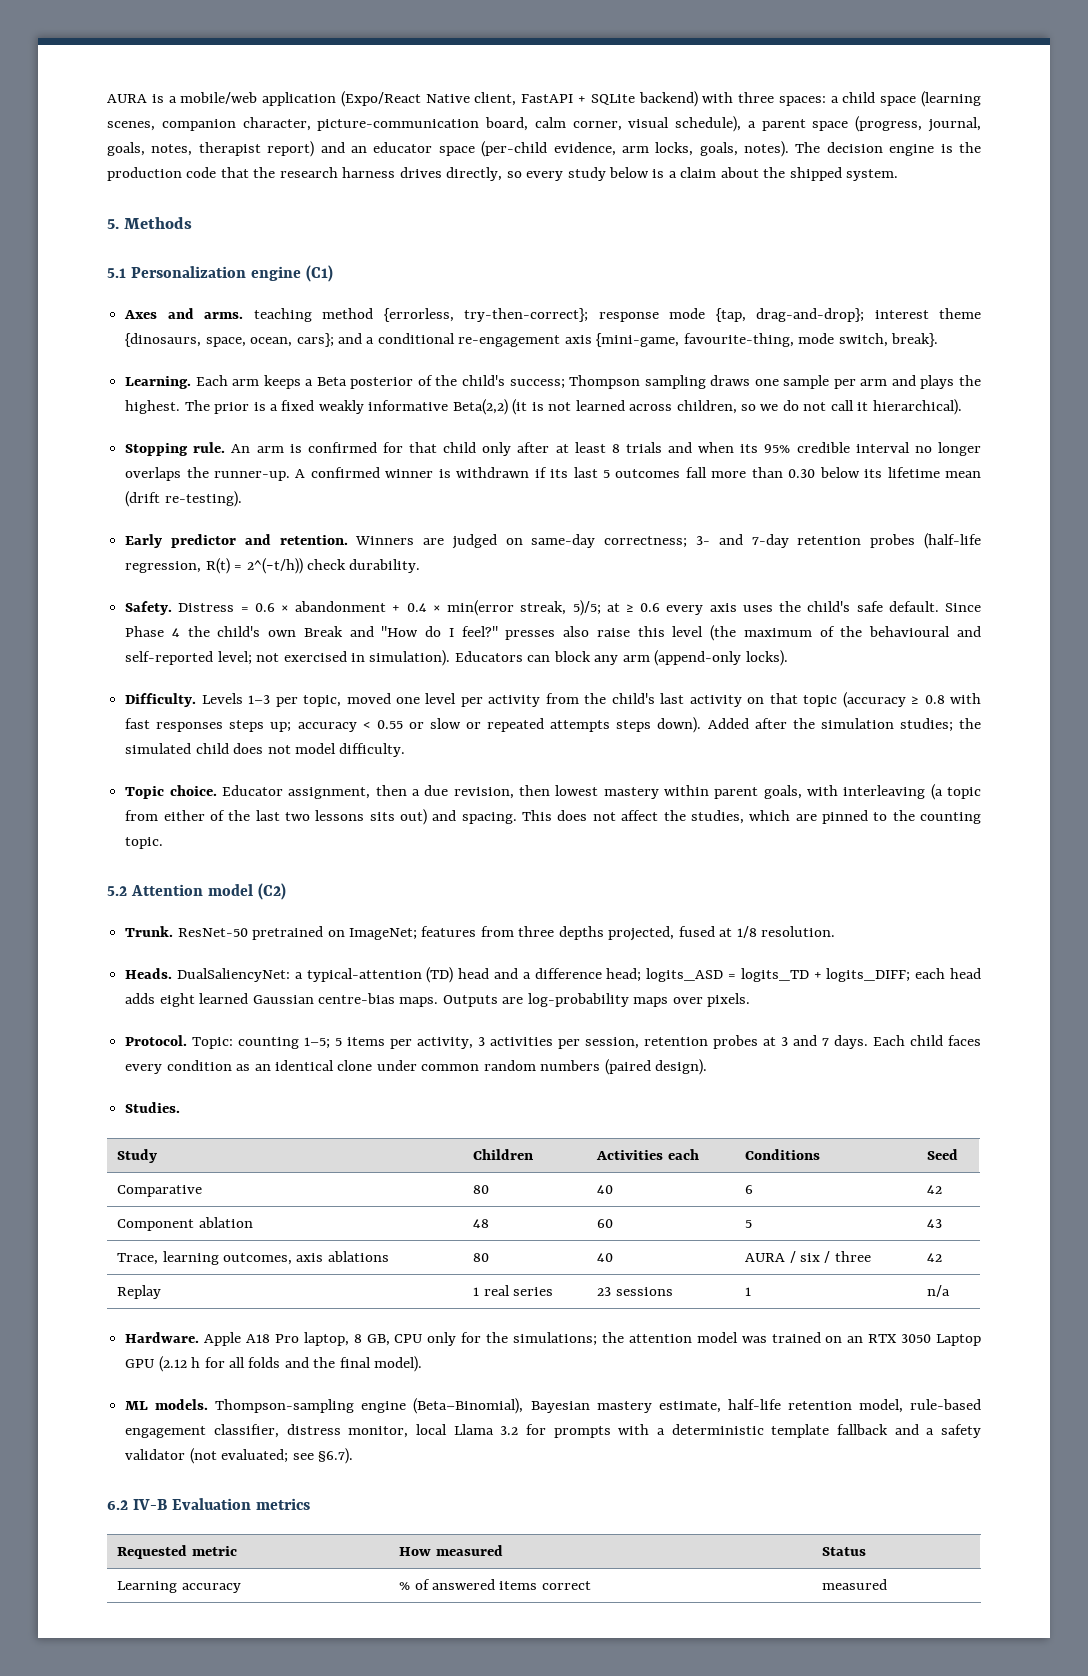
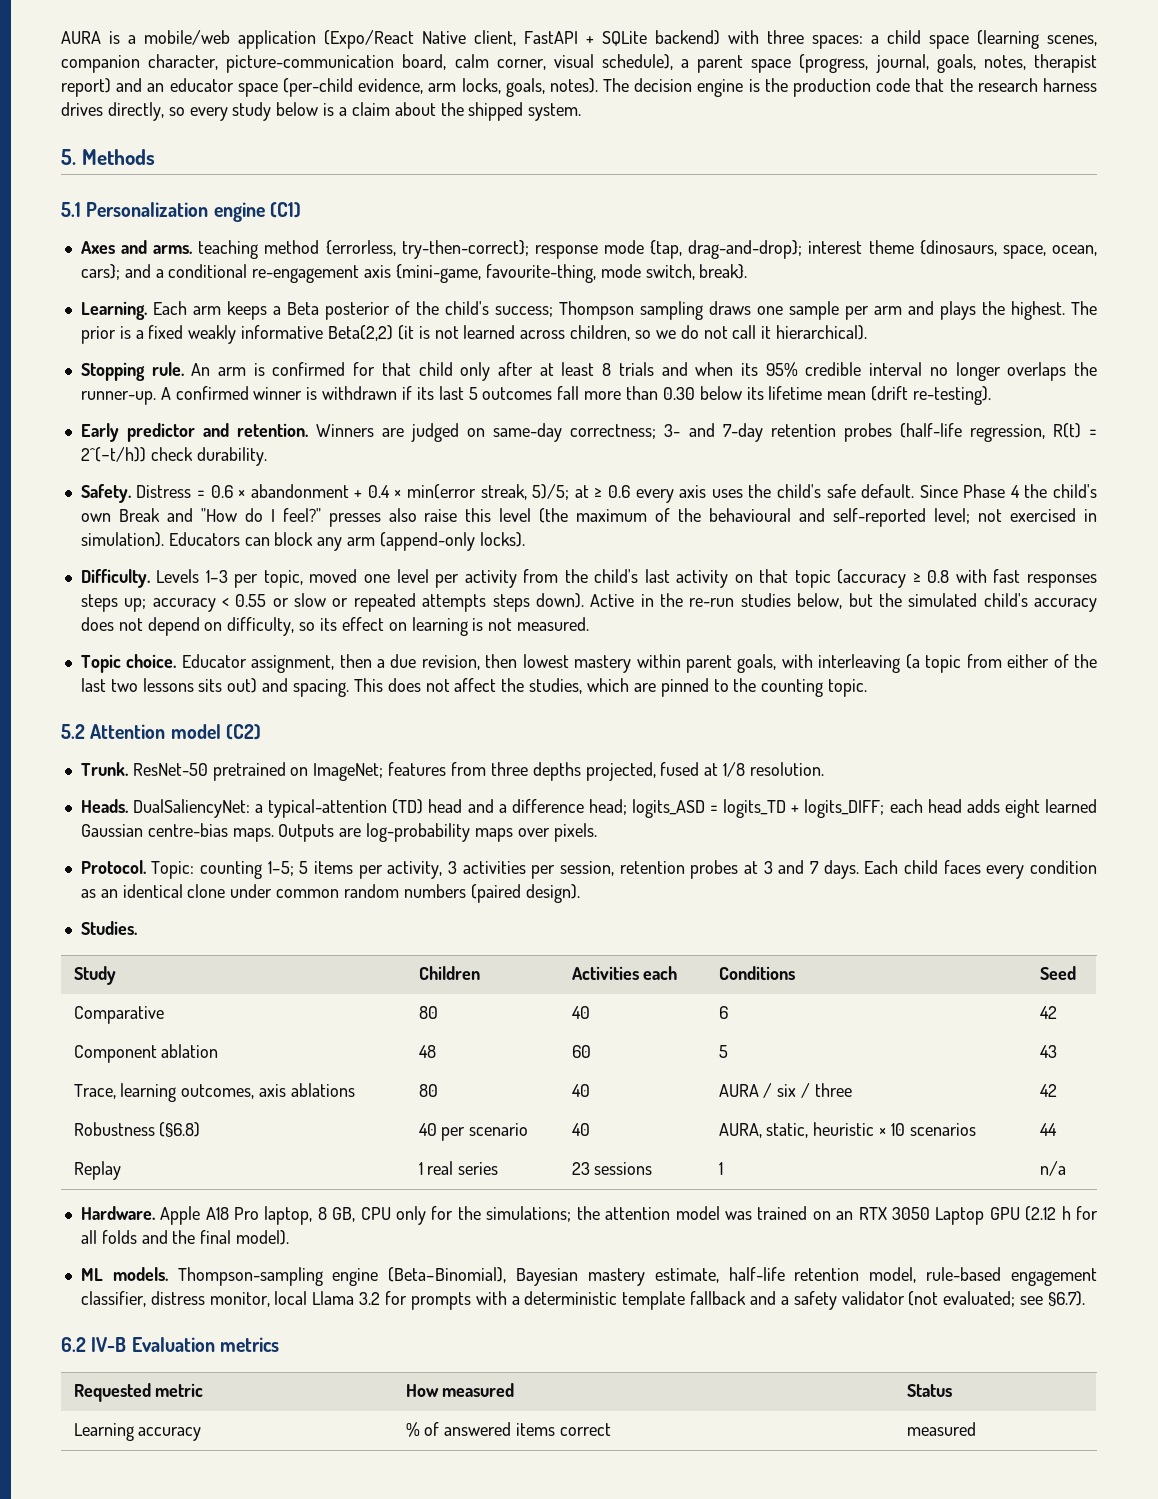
[707,718,981,732] [125,743,406,757] Added after the simulation studies; the simulated child does not model difficulty. -> [590,593,1097,612] [80,617,590,636] Active in the re-run studies below, but the simulated child's accuracy does not depend on difficulty, so its effect on learning is not measured.
(943, 1257) none -> [73,1122,201,1137] [418,1123,529,1141] [571,1123,590,1136] [718,1122,976,1138] [1039,1123,1057,1136] // Robustness (§6.8) | 40 per scenario | 40 | AURA, static, heuristic × 10 scenarios | 44

